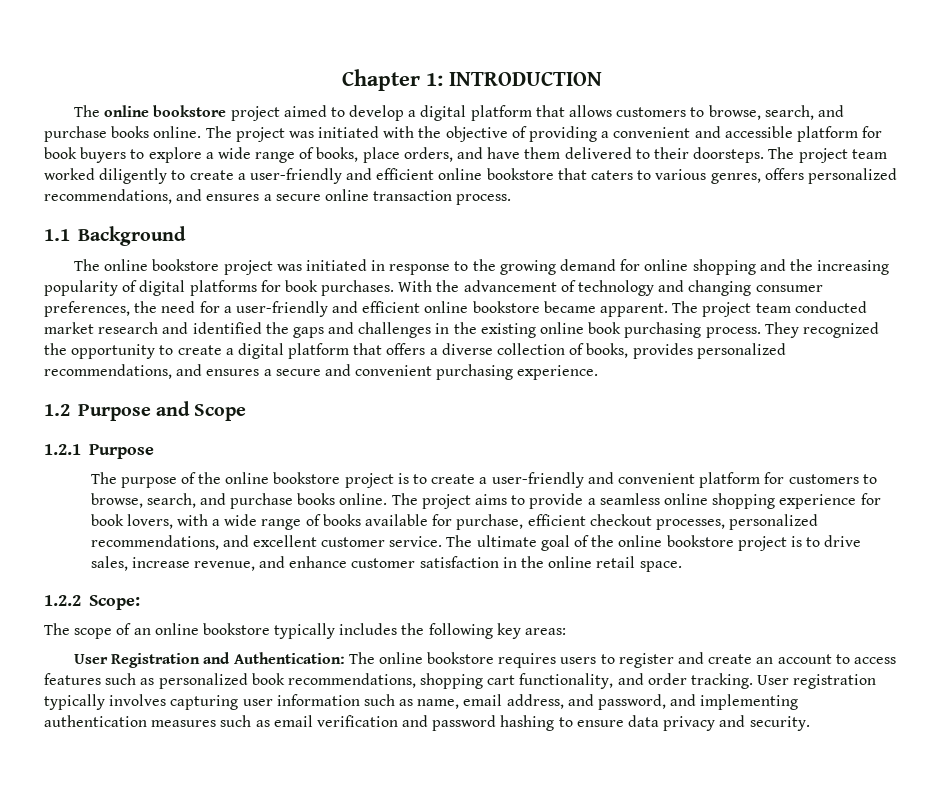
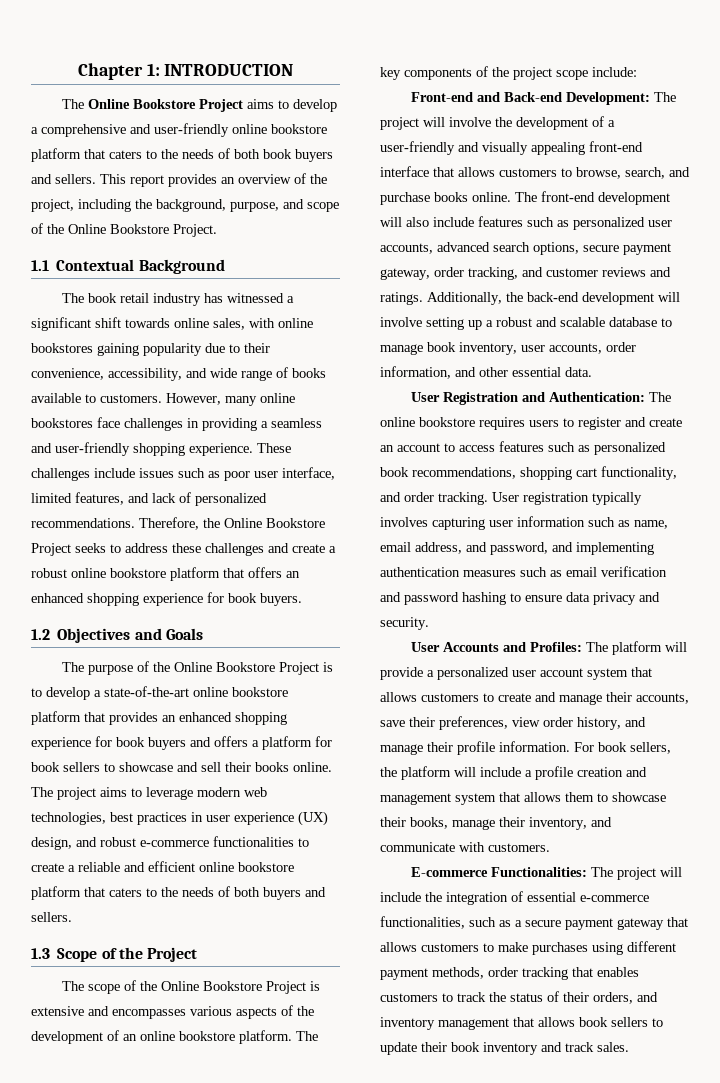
[104,105,532,121] online bookstore project aimed to develop a digital platform -> [87,99,337,112] [31,123,327,137] [31,148,333,162] [31,173,327,187] [31,199,339,212] [31,223,217,237] [31,259,225,274] [61,293,294,306] [31,317,313,331] [31,343,270,356] [31,367,326,381] [31,393,295,406] [31,417,322,431] [31,442,291,456] [31,467,335,481] [31,492,267,506] [31,517,325,530] [31,543,336,556] [31,567,300,581] [31,592,302,606] [31,628,203,643] [61,661,333,675] [31,686,288,700] [31,711,287,725] [31,736,332,750] [31,762,332,772] [31,787,267,800] [31,811,328,826] [31,836,309,850] [31,861,294,872] [31,886,326,900] [31,912,72,922] [31,947,198,962] [61,980,320,994] [31,1005,314,1019] [31,1030,318,1044] [380,66,637,80] [410,92,676,105] [380,116,615,130] [380,141,643,155] [380,166,429,177] Online Bookstore Project aims to develop a comprehensive and user-friendly online bookstore platform that caters to the needs of both book buyers and sellers. This report provides an overview of the project, including the background, purpose, and scope of the Online Bookstore Project. // 1.1 Contextual Background // The book retail industry has witnessed a significant shift towards online sales, with online bookstores gaining popularity due to their convenience, accessibility, and wide range of books available to customers. However, many online bookstores face challenges in providing a seamless and user-friendly shopping experience. These challenges include issues such as poor user interface, limited features, and lack of personalized recommendations. Therefore, the Online Bookstore Project seeks to address these challenges and create a robust online bookstore platform that offers an enhanced shopping experience for book buyers. // 1.2 Objectives and Goals // The purpose of the Online Bookstore Project is to develop a state-of-the-art online bookstore platform that provides an enhanced shopping experience for book buyers and offers a platform for book sellers to showcase and sell their books online. The project aims to leverage modern web technologies, best practices in user experience (UX) design, and robust e-commerce functionalities to create a reliable and efficient online bookstore platform that caters to the needs of both buyers and sellers. // 1.3 Scope of the Project // The scope of the Online Bookstore Project is extensive and encompasses various aspects of the development of an online bookstore platform. The key components of the project scope include: // Front-end and Back-end Development: The project will involve the development of a user-friendly and visually appealing front-end interface
[235,126,883,142] [44,147,887,163] [44,168,897,184] [44,189,512,205] [44,226,186,246] [74,259,890,275] [44,280,823,296] [44,301,867,317] [44,322,879,338] [44,343,786,359] [44,364,599,380] [44,401,247,421] [44,444,154,459] [90,472,877,488] [90,493,881,509] [90,514,819,530] [90,535,862,551] [90,556,682,572] [44,595,140,610] [44,623,567,639] project was initiated with the objective of providing a convenient and accessible platform for book buyers to explore a wide range of books, place orders, and have them delivered to their doorsteps. The project team worked diligently to create a user-friendly and efficient online bookstore that caters to various genres, offers personalized recommendations, and ensures a secure online transaction process. // 1.1 Background // The online bookstore project was initiated in response to the growing demand for online shopping and the increasing popularity of digital platforms for book purchases. With the advancement of technology and changing consumer preferences, the need for a user-friendly and efficient online bookstore became apparent. The project team conducted market research and identified the gaps and challenges in the existing online book purchasing process. They recognized the opportunity to create a digital platform that offers a diverse collection of books, provides personalized recommendations, and ensures a secure and convenient purchasing experience. // 1.2 Purpose and Scope // 1.2.1 Purpose // The purpose of the online bookstore project is to create a user-friendly and convenient platform for customers to browse, search, and purchase books online. The project aims to provide a seamless online shopping experience for book lovers, with a wide range of books available for purchase, efficient checkout processes, personalized recommendations, and excellent customer service. The ultimate goal of the online bookstore project is to drive sales, increase revenue, and enhance customer satisfaction in the online retail space. // 1.2.2 Scope: // The scope of an online bookstore typically includes the following key areas: -> [541,191,670,205] [380,216,672,230] [380,242,671,255] [380,267,671,280] [380,292,680,305] [380,317,672,330] [380,342,636,355] [380,366,592,379] front-end development will also include features such as personalized user accounts, advanced search options, secure payment gateway, order tracking, and customer reviews and ratings. Additionally, the back-end development will involve setting up a robust and scalable database to manage book inventory, user accounts, order information, and other essential data.
(810, 723) none -> [410,641,687,655] [380,667,652,680] [380,692,689,705] [380,716,646,730] [380,741,671,755] [380,766,647,780] [380,792,666,805] [380,817,612,830] [380,842,550,852] [410,867,682,880] [380,891,649,905] [380,916,688,930] [380,941,676,955] [380,967,639,980] [380,991,658,1004] [380,1017,663,1030] [380,1042,629,1055] // User Accounts and Profiles: The platform will provide a personalized user account system that allows customers to create and manage their accounts, save their preferences, view order history, and manage their profile information. For book sellers, the platform will include a profile creation and management system that allows them to showcase their books, manage their inventory, and communicate with customers. // E-commerce Functionalities: The project will include the integration of essential e-commerce functionalities, such as a secure payment gateway that allows customers to make purchases using different payment methods, order tracking that enables customers to track the status of their orders, and inventory management that allows book sellers to update their book inventory and track sales.

